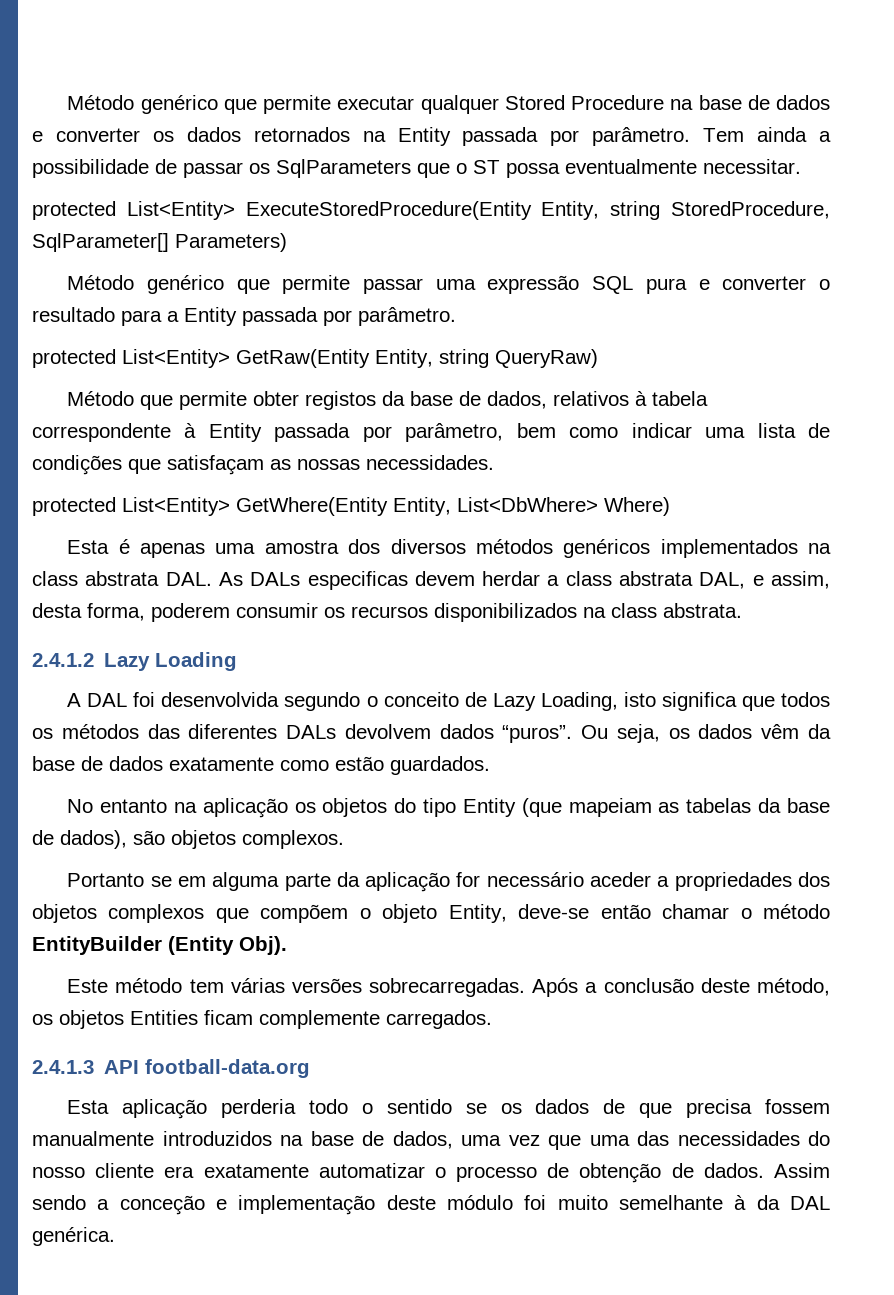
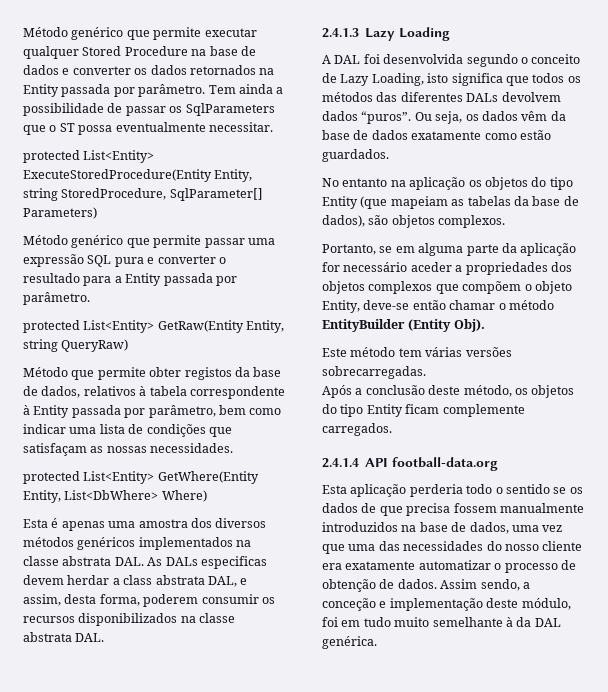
[32,571,78,586] class -> [23,556,59,566] classe
[611,603,742,618] [32,653,94,667] class abstrata. // 2.4.1.2 -> [199,613,236,623] [23,632,105,642] [322,28,359,38] classe abstrata DAL. // 2.4.1.3
[67,873,145,887] Portanto -> [322,244,376,255] Portanto,
(526, 987) none -> (426, 372) //
[130,1010,198,1025] Entities -> [322,404,403,417] do tipo Entity
[32,1060,94,1074] 2.4.1.3 -> [322,458,359,468] 2.4.1.4
[32,1195,86,1210] sendo -> [480,579,520,591] sendo,
[447,1195,547,1210] módulo foi -> [521,598,571,610] [322,617,391,627] módulo, foi em tudo

